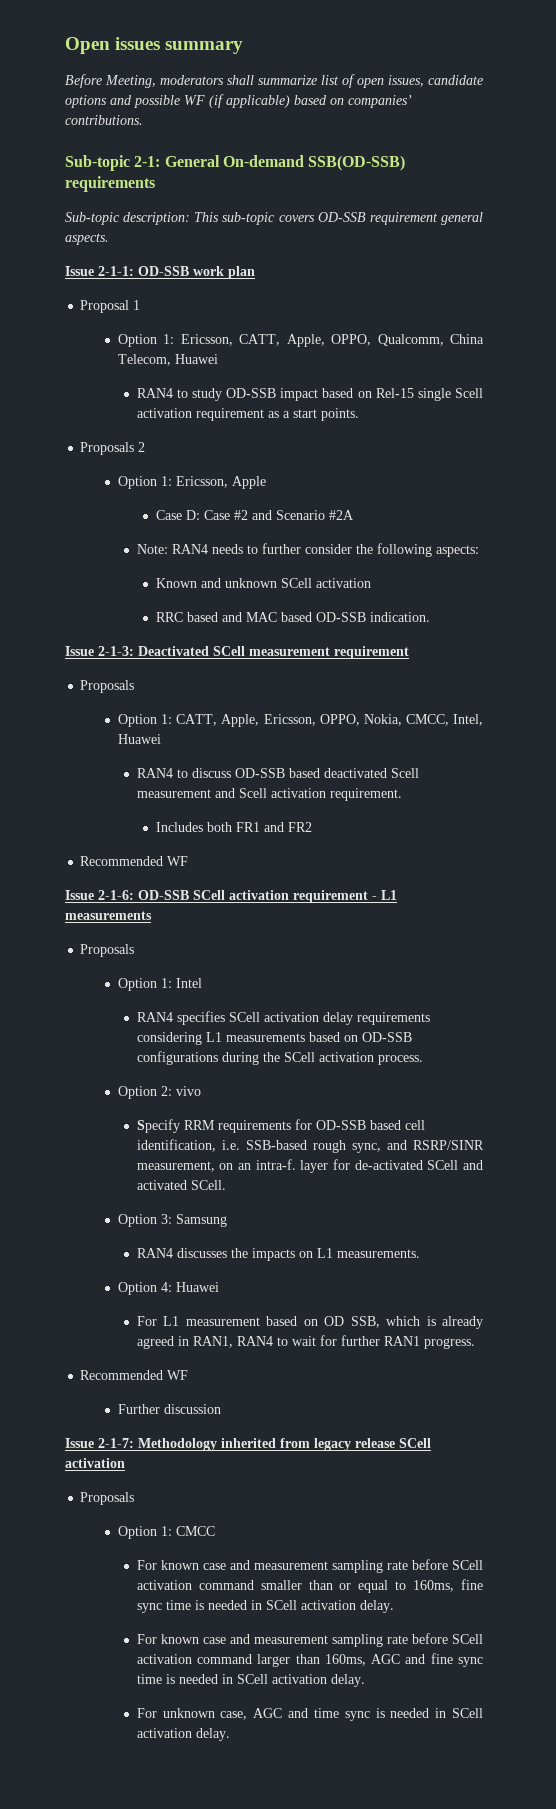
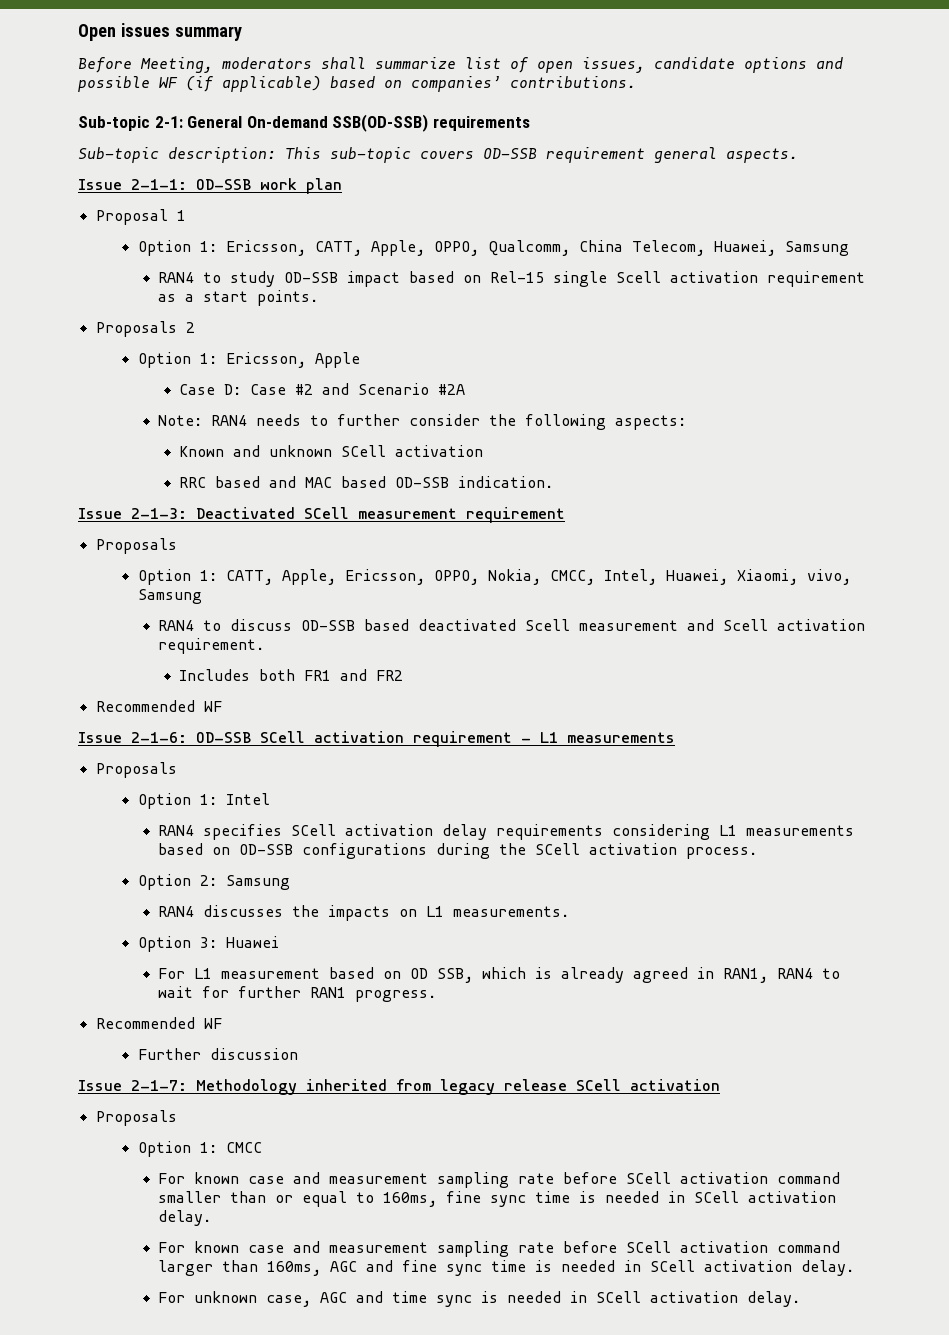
[175,354,219,364] Huawei -> [713,240,849,256] Huawei, Samsung
[118,734,162,744] Huawei -> [665,569,851,585] [137,589,202,604] Huawei, Xiaomi, vivo, Samsung
[176,1086,202,1096] [136,1119,425,1133] [136,1139,484,1153] [136,1159,483,1173] [136,1180,226,1190] [118,1214,173,1227] vivo // Specify RRM requirements for OD-SSB based cell identification, i.e. SSB-based rough sync, and RSRP/SINR measurement, on an intra-f. layer for de-activated SCell and activated SCell. // Option 3: -> (217, 880) none
[161,1282,173,1292] 4: -> [199,937,217,948] 3:

